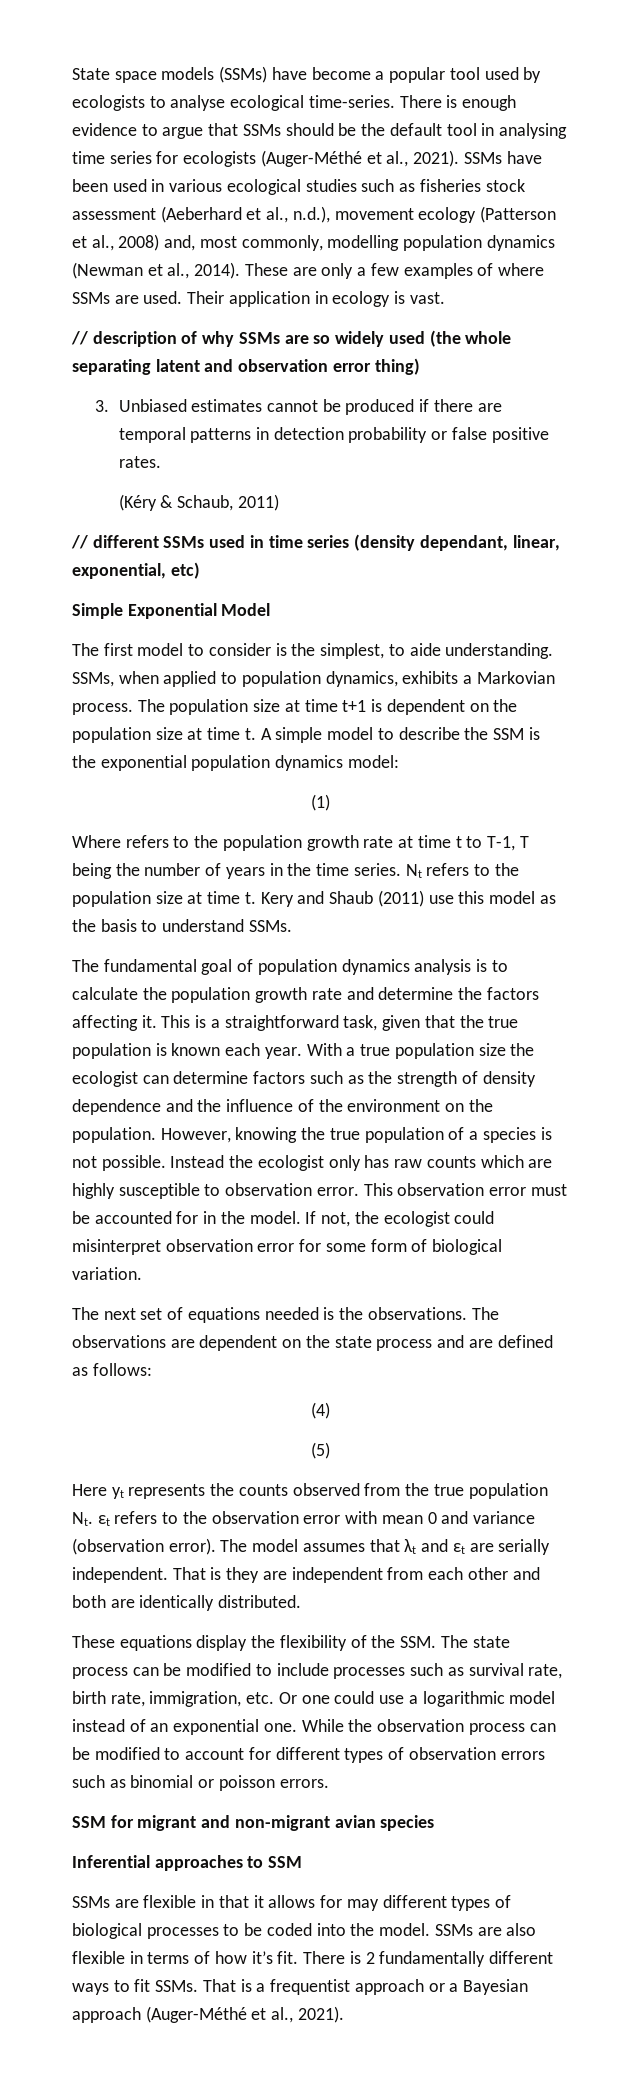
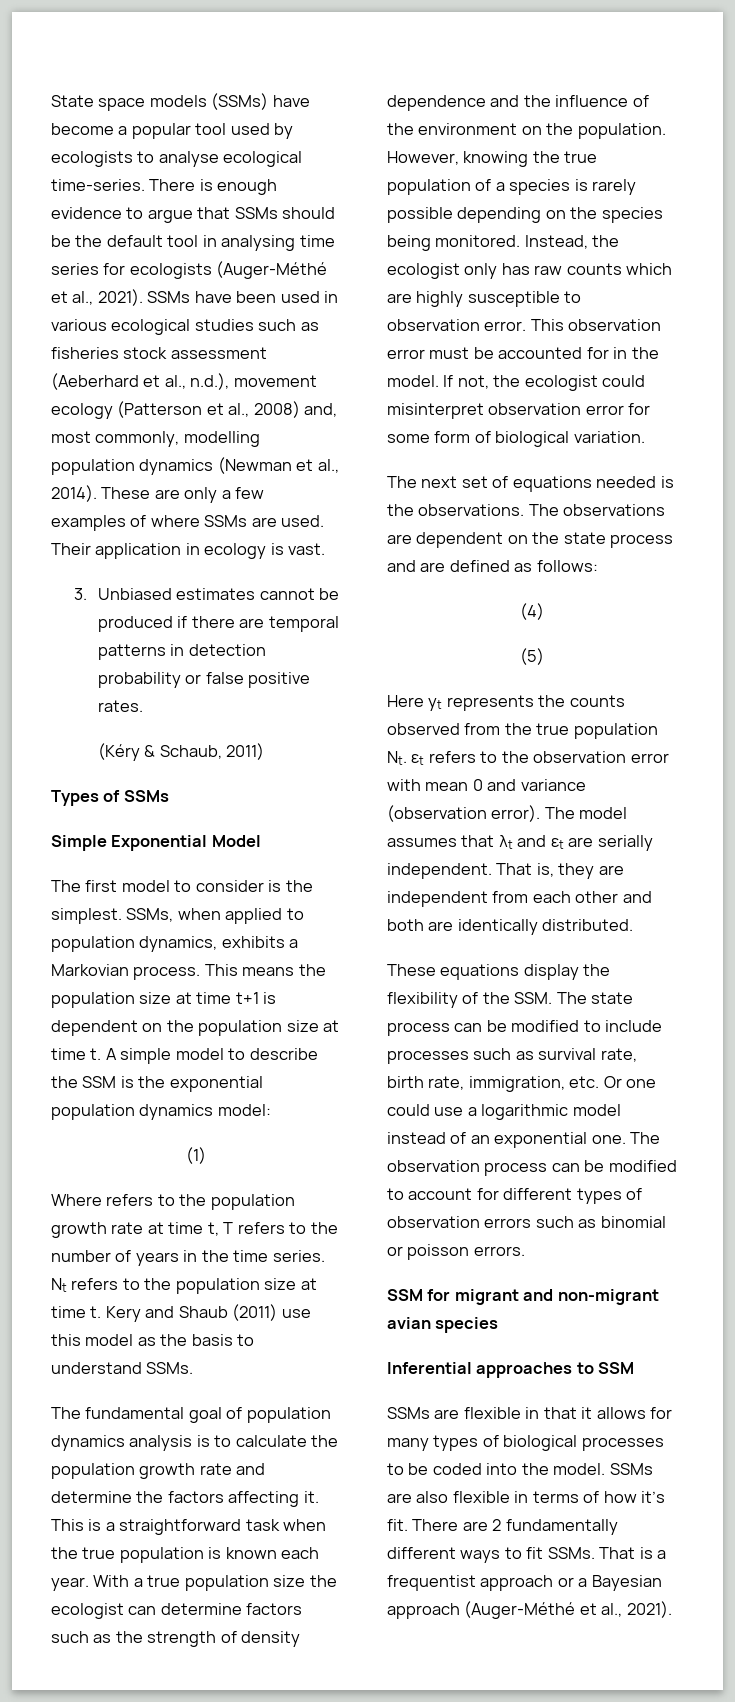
[71,330,512,347] [72,358,420,375] // // description of why SSMs are so widely used (the whole separating latent and observation error thing) -> (326, 549) none
[71,534,560,551] [72,562,200,579] // different SSMs used in time series (density dependant, linear, exponential, etc) -> [51,790,169,806] Types of SSMs
[320,643,554,659] simplest, to aide understanding. -> [51,908,122,924] simplest.
[137,699,165,712] The -> [204,964,326,976] This means the
[455,836,529,851] [72,863,112,879] t to T-1, T being -> [207,1222,307,1236] t, T refers to
[343,1015,455,1031] task, given that -> [245,1519,327,1531] task when
[72,1155,225,1171] not possible. Instead -> [592,179,637,195] [387,207,663,223] [387,235,588,251] rarely possible depending on the species being monitored. Instead,
[210,1567,222,1580] is -> [536,863,554,877] is,
[301,1719,373,1732] While the -> [630,1132,661,1144] The
[346,1895,447,1911] may different -> [387,1438,429,1451] many
[349,1951,361,1964] is -> [462,1521,488,1531] are

